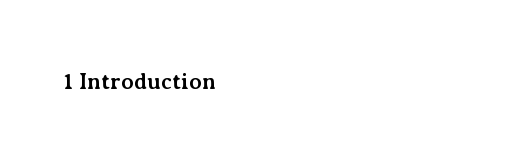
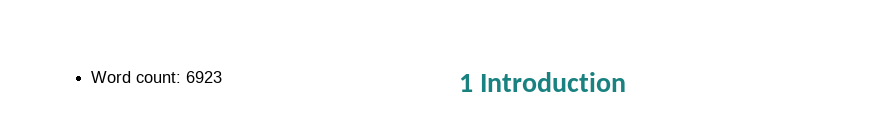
(63, 81) none -> [91,71,223,83] Word count: 6923 //

